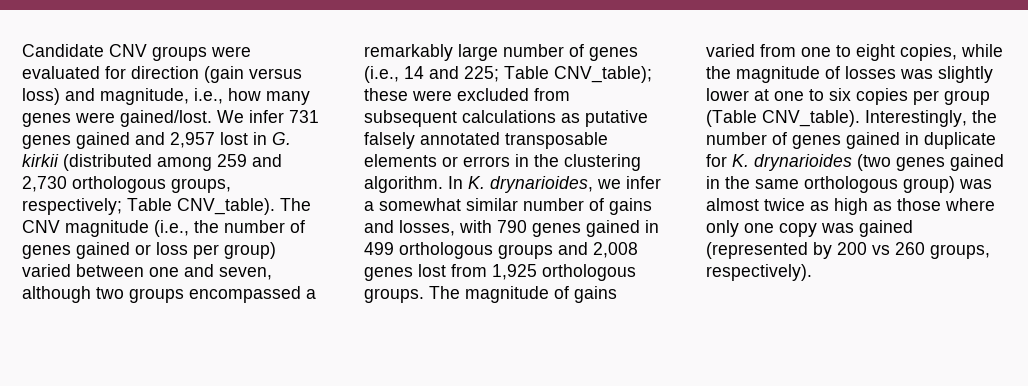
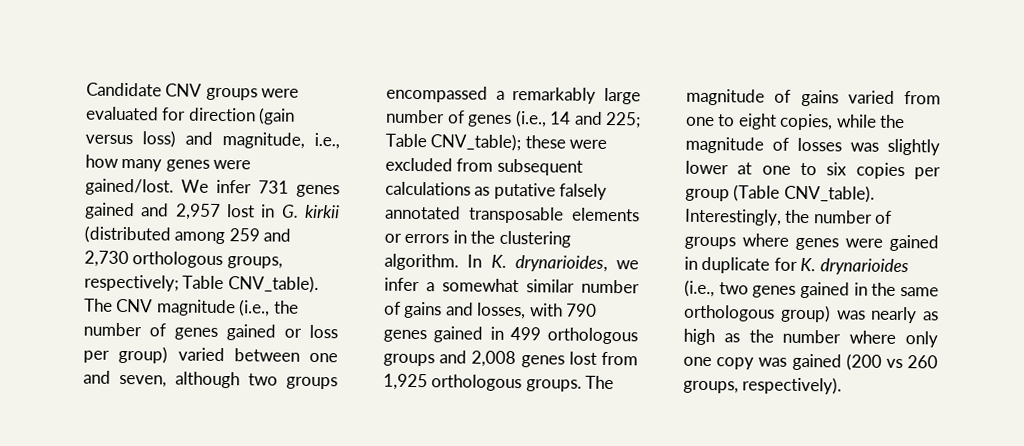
[792,135,841,149] genes -> [684,233,883,251] groups where genes were
[857,154,891,171] (two -> [684,279,749,298] (i.e., two
[706,198,805,211] almost twice -> [870,306,918,324] nearly
[897,198,941,211] those -> [748,329,842,344] the number
[706,242,867,259] (represented by 200 -> [845,353,882,371] (200

